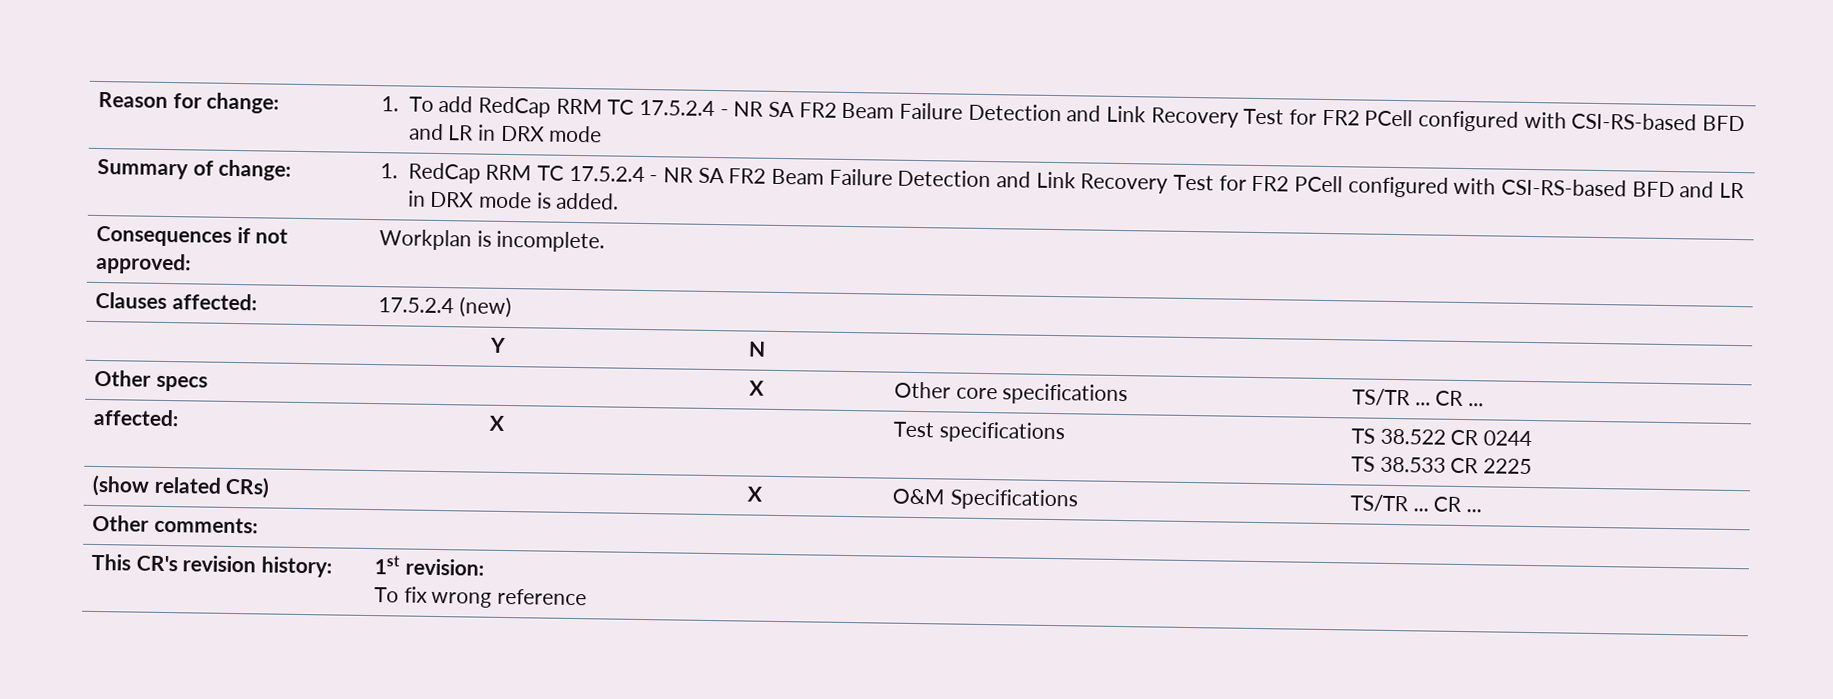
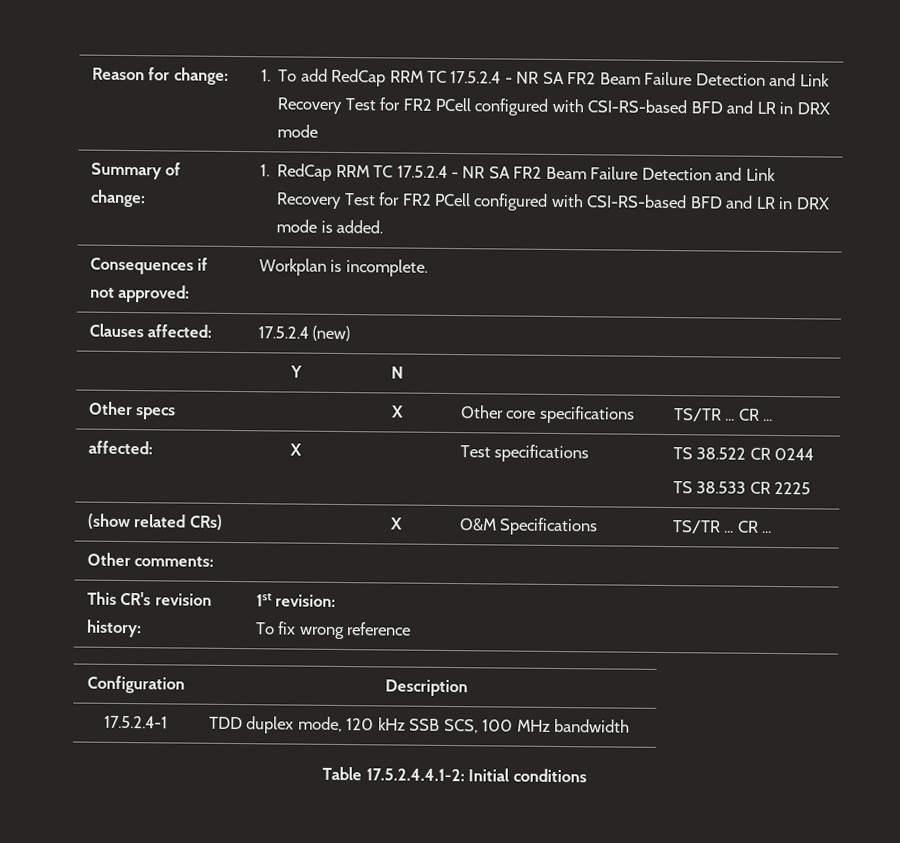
(588, 597) none -> [86,675,185,694] [385,679,468,697] [103,715,168,729] [208,716,631,734] [322,766,587,783] // Configuration | Description // 17.5.2.4-1 | TDD duplex mode, 120 kHz SSB SCS, 100 MHz bandwidth // Table 17.5.2.4.4.1-2: Initial conditions

